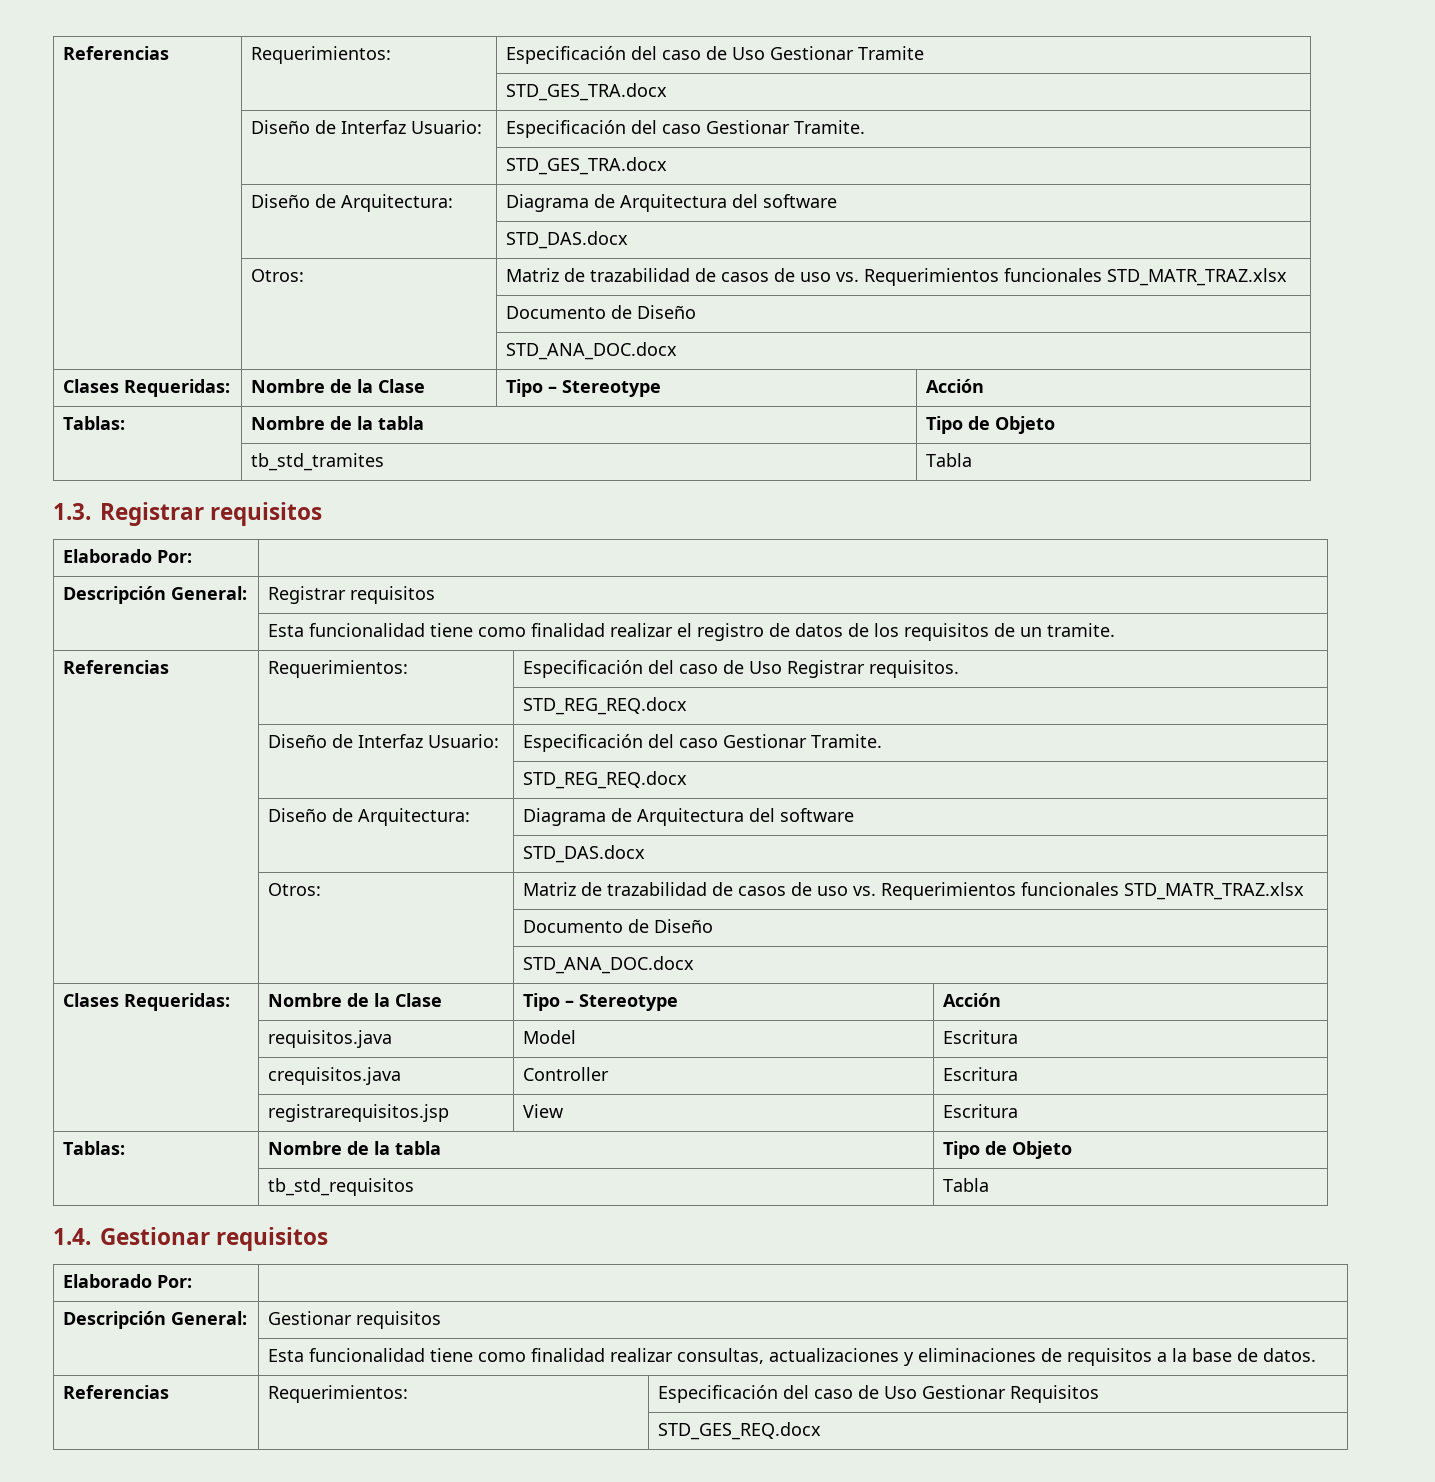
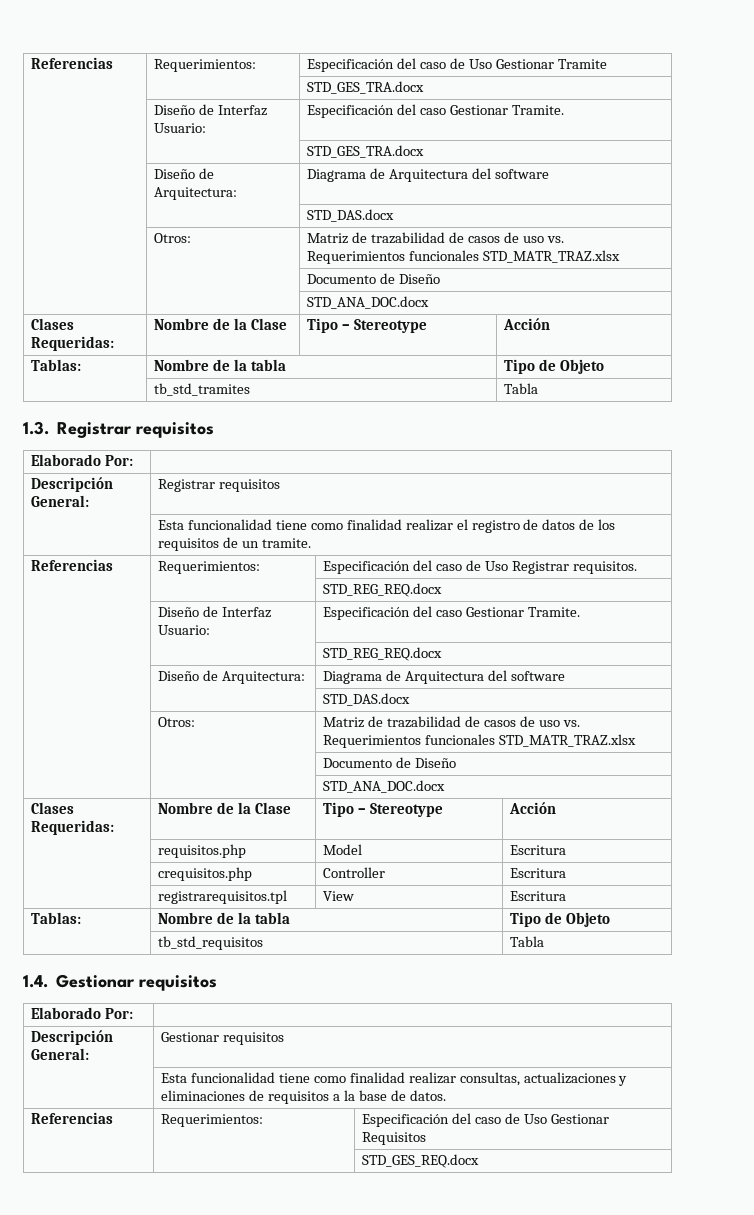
[267,1030,392,1048] requisitos.java -> [158,844,247,858] requisitos.php
[267,1067,401,1085] crequisitos.java -> [158,867,253,881] crequisitos.php
[267,1104,449,1122] registrarequisitos.jsp -> [158,890,288,904] registrarequisitos.tpl

